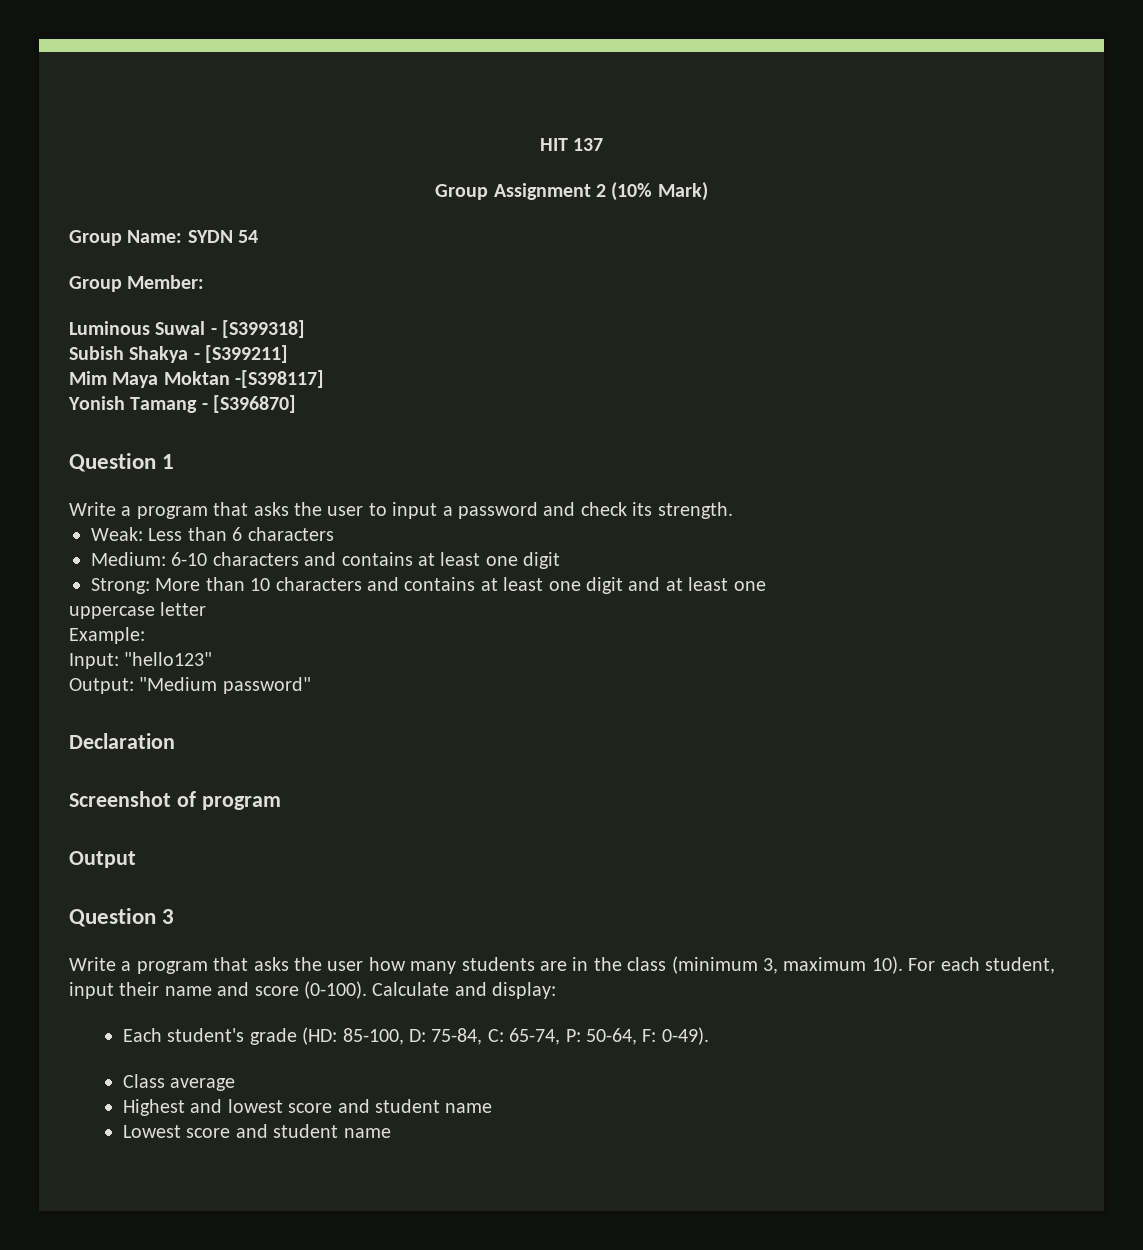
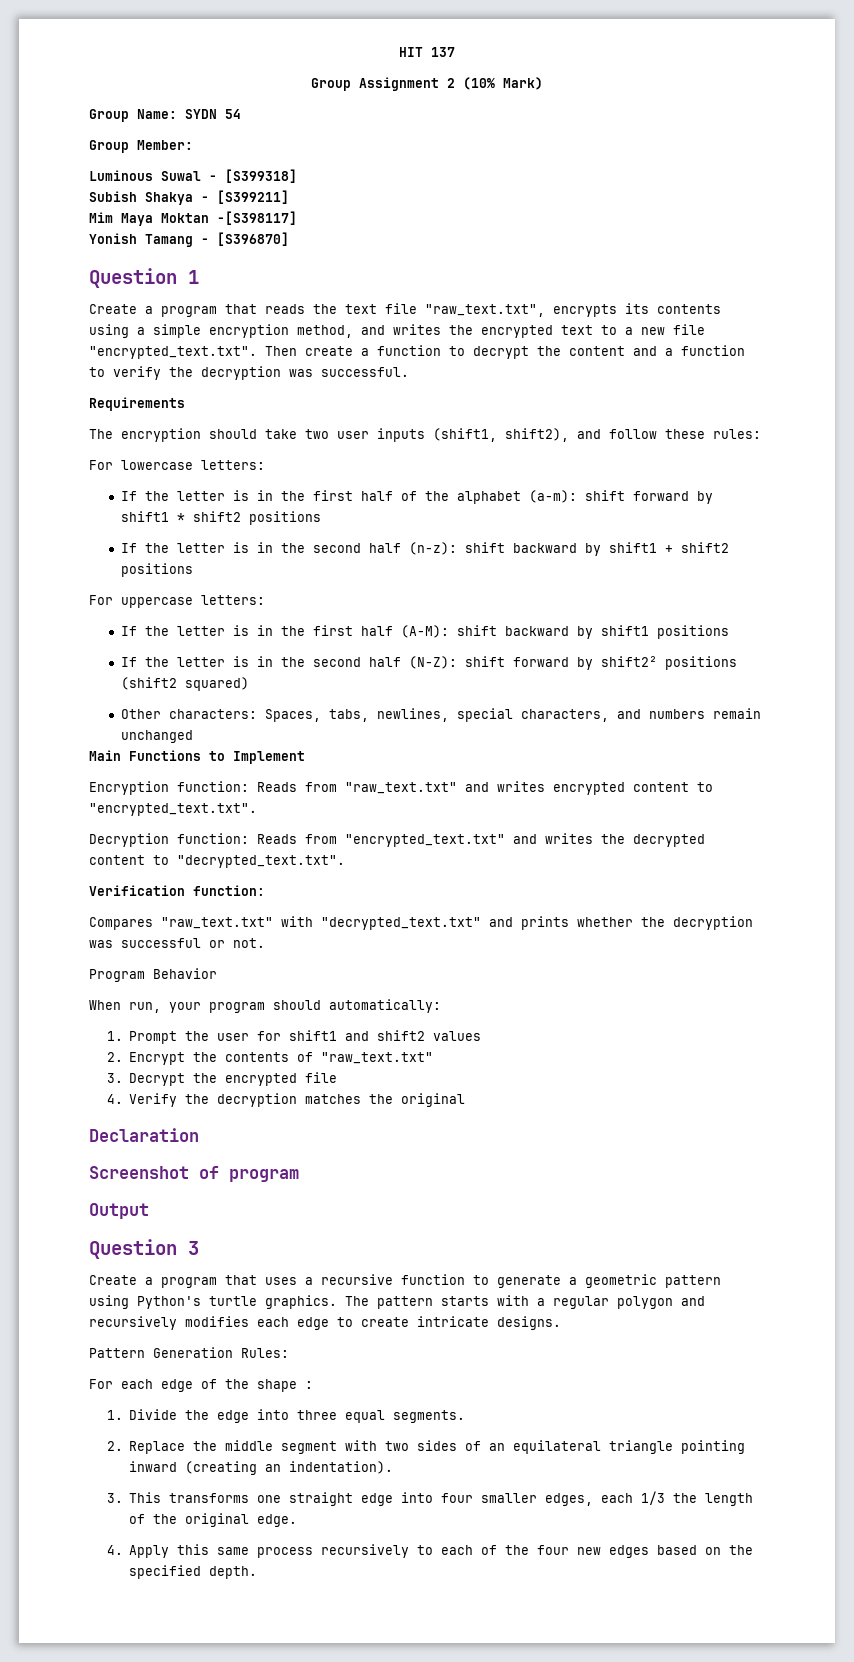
[69,502,733,519] [91,527,334,541] [91,552,561,569] [91,577,766,594] [69,602,207,619] [69,627,145,644] [69,652,213,669] [69,677,311,694] Write a program that asks the user to input a password and check its strength. // Weak: Less than 6 characters // Medium: 6-10 characters and contains at least one digit // Strong: More than 10 characters and contains at least one digit and at least one // uppercase letter // Example: // Input: "hello123" // Output: "Medium password" -> [89,303,721,317] [89,324,705,338] [89,345,745,359] [89,366,409,380] [89,397,185,411] [89,428,761,442] [89,460,265,470] [121,490,714,504] [121,511,322,525] [121,542,730,556] [121,563,194,577] [89,595,265,608] [121,625,730,639] [121,656,738,670] [121,677,250,691] [121,708,762,722] [121,730,194,743] [89,750,305,764] [89,781,713,795] [89,803,257,816] [89,833,705,847] [89,855,345,868] [89,885,265,896] [89,916,753,930] [89,938,265,948] [89,968,217,982] [89,999,441,1013] [106,1030,482,1044] [106,1052,434,1065] [106,1072,338,1086] [106,1093,466,1107] Create a program that reads the text file "raw_text.txt", encrypts its contents using a simple encryption method, and writes the encrypted text to a new file "encrypted_text.txt". Then create a function to decrypt the content and a function to verify the decryption was successful. // Requirements // The encryption should take two user inputs (shift1, shift2), and follow these rules: // For lowercase letters: // If the letter is in the first half of the alphabet (a-m): shift forward by shift1 * shift2 positions // If the letter is in the second half (n-z): shift backward by shift1 + shift2 positions // For uppercase letters: // If the letter is in the first half (A-M): shift backward by shift1 positions // If the letter is in the second half (N-Z): shift forward by shift2² positions (shift2 squared) // Other characters: Spaces, tabs, newlines, special characters, and numbers remain unchanged // Main Functions to Implement // Encryption function: Reads from "raw_text.txt" and writes encrypted content to "encrypted_text.txt". // Decryption function: Reads from "encrypted_text.txt" and writes the decrypted content to "decrypted_text.txt". // Verification function: // Compares "raw_text.txt" with "decrypted_text.txt" and prints whether the decryption was successful or not. // Program Behavior // When run, your program should automatically: // 1. Prompt the user for shift1 and shift2 values // 2. Encrypt the contents of "raw_text.txt" // 3. Decrypt the encrypted file // 4. Verify the decryption matches the original
[69,956,1055,974] [69,981,557,999] [122,1027,709,1045] [122,1074,236,1091] [122,1099,493,1116] [122,1124,391,1138] Write a program that asks the user how many students are in the class (minimum 3, maximum 10). For each student, input their name and score (0-100). Calculate and display: // Each student's grade (HD: 85-100, D: 75-84, C: 65-74, P: 50-64, F: 0-49). // Class average // Highest and lowest score and student name // Lowest score and student name -> [89,1274,721,1288] [89,1295,705,1309] [89,1316,561,1330] [89,1347,289,1358] [89,1379,313,1392] [106,1409,466,1423] [106,1440,746,1454] [129,1461,394,1475] [106,1491,754,1506] [129,1513,298,1527] [106,1544,754,1558] [129,1565,258,1579] Create a program that uses a recursive function to generate a geometric pattern using Python's turtle graphics. The pattern starts with a regular polygon and recursively modifies each edge to create intricate designs. // Pattern Generation Rules: // For each edge of the shape : // 1. Divide the edge into three equal segments. // 2. Replace the middle segment with two sides of an equilateral triangle pointing inward (creating an indentation). // 3. This transforms one straight edge into four smaller edges, each 1/3 the length of the original edge. // 4. Apply this same process recursively to each of the four new edges based on the specified depth.

